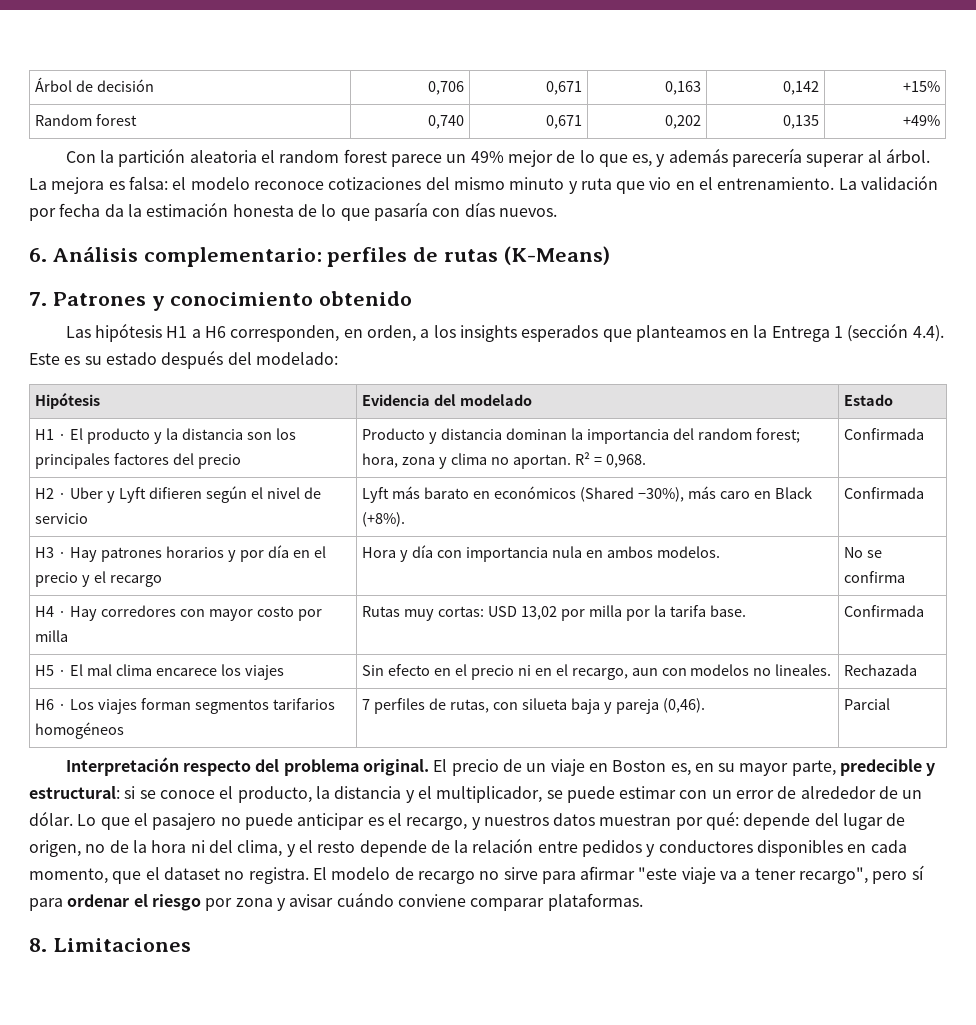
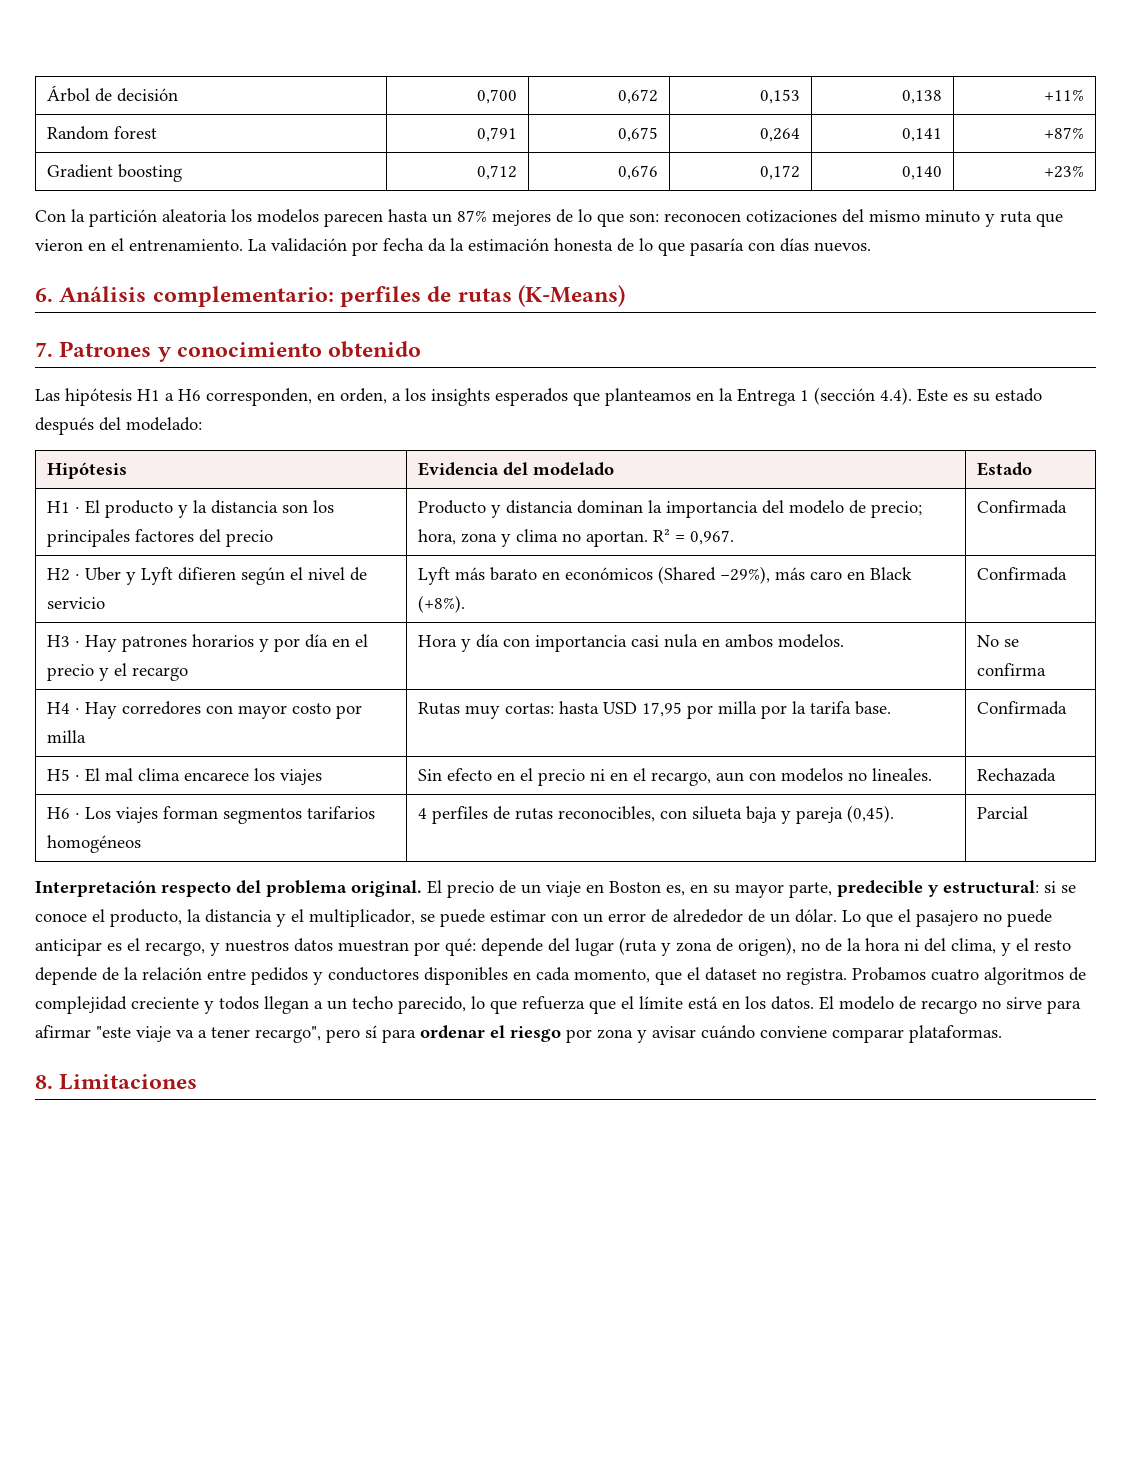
[427,81,464,95] [545,81,582,95] [664,81,701,95] [782,81,819,95] [902,81,940,92] [35,114,138,126] [427,115,464,129] [545,115,582,129] [664,115,701,129] [782,115,819,129] [902,115,940,126] [65,148,931,167] [29,176,324,194] 0,706 | 0,671 | 0,163 | 0,142 | +15% // Random forest | 0,740 | 0,671 | 0,202 | 0,135 | +49% // Con la partición aleatoria el random forest parece un 49% mejor de lo que es, y además parecería superar al árbol. La mejora es falsa: el modelo reconoce -> [476,89,517,104] [617,89,658,104] [759,89,800,104] [901,90,942,104] [1043,89,1084,101] [47,126,158,140] [476,127,517,142] [617,127,658,142] [759,128,800,142] [901,128,942,142] [1043,127,1084,139] [47,164,183,182] [476,165,517,180] [617,165,658,180] [759,165,800,180] [901,166,942,180] [1043,165,1084,178] [35,209,741,227] 0,700 | 0,672 | 0,153 | 0,138 | +11% // Random forest | 0,791 | 0,675 | 0,264 | 0,141 | +87% // Gradient boosting | 0,712 | 0,676 | 0,172 | 0,140 | +23% // Con la partición aleatoria los modelos parecen hasta un 87% mejores de lo que son: reconocen
[649,177,672,190] vio -> [35,239,83,251] vieron
[697,428,800,443] random forest; -> [789,500,923,518] modelo de precio;
[605,454,646,468] 0,968. -> [690,530,735,545] 0,967.
[637,487,684,502] −30%), -> [720,566,771,584] −29%),
(549, 554) none -> [631,635,660,647] casi
[488,606,558,620] USD 13,02 -> [559,701,683,717] hasta USD 17,95
[362,698,490,714] 7 perfiles de rutas, -> [418,806,656,824] 4 perfiles de rutas reconocibles,
[662,698,705,713] (0,46). -> [847,805,895,823] (0,45).
[886,813,906,826] [29,840,81,857] de origen, -> [619,937,796,956] (ruta y zona de origen),
(309, 875) none -> [852,967,1086,985] [35,996,814,1014] Probamos cuatro algoritmos de complejidad creciente y todos llegan a un techo parecido, lo que refuerza que el límite está en los datos.

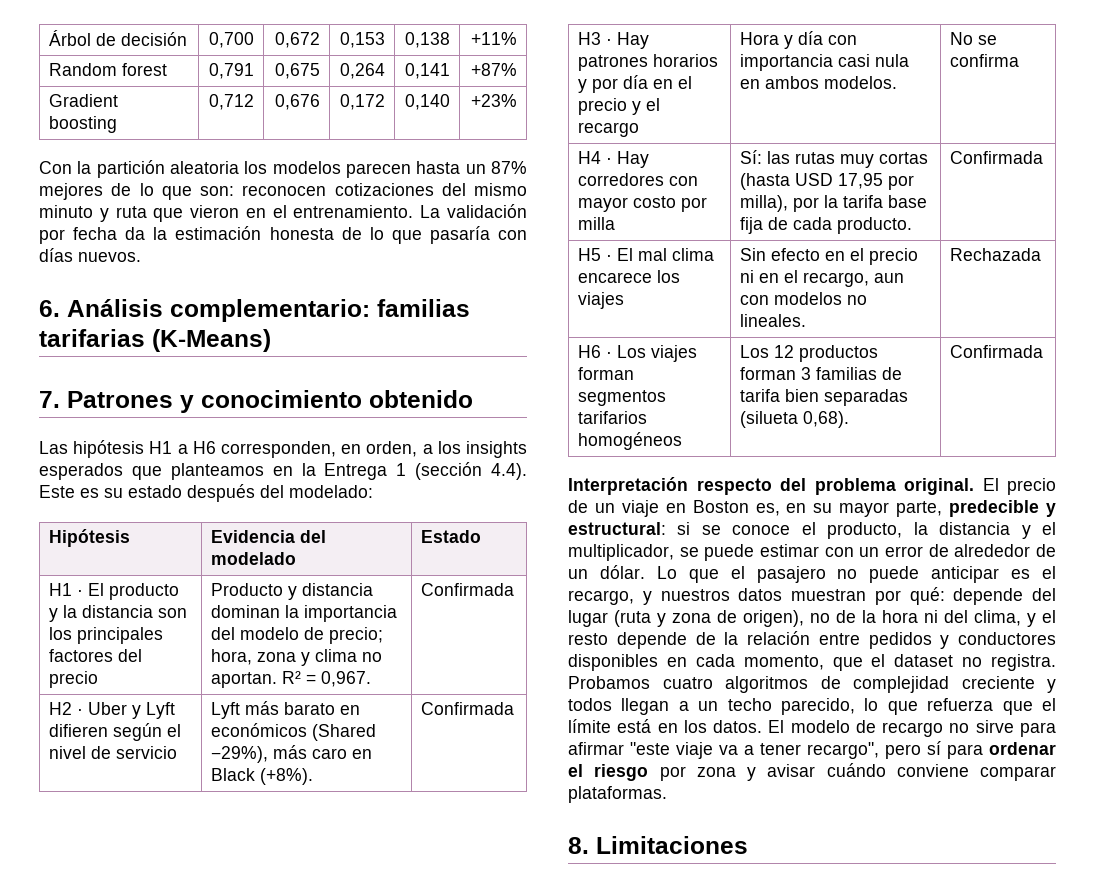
[340,286,512,307] perfiles de rutas -> [377,299,470,317] [39,329,145,347] familias tarifarias
[418,701,600,719] Rutas muy cortas: hasta -> [739,150,928,168] [739,173,790,190] Sí: las rutas muy cortas (hasta
[718,701,758,714] milla -> [739,195,788,212] milla),
[855,701,892,715] base. -> [887,195,927,208] [739,217,912,234] base fija de cada producto.
[418,805,895,824] [977,806,1029,819] 4 perfiles de rutas reconocibles, con silueta baja y pareja (0,45). | Parcial -> [739,345,878,362] [739,367,902,380] [739,389,908,406] [739,411,849,428] [949,345,1043,358] Los 12 productos forman 3 familias de tarifa bien separadas (silueta 0,68). | Confirmada

